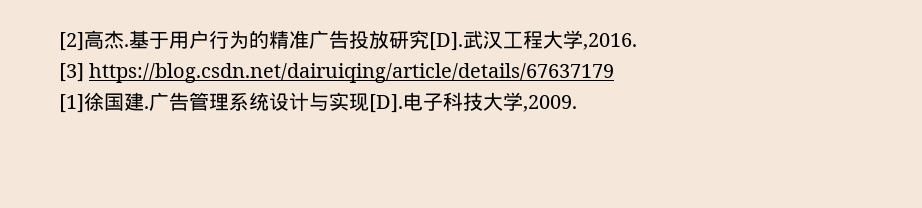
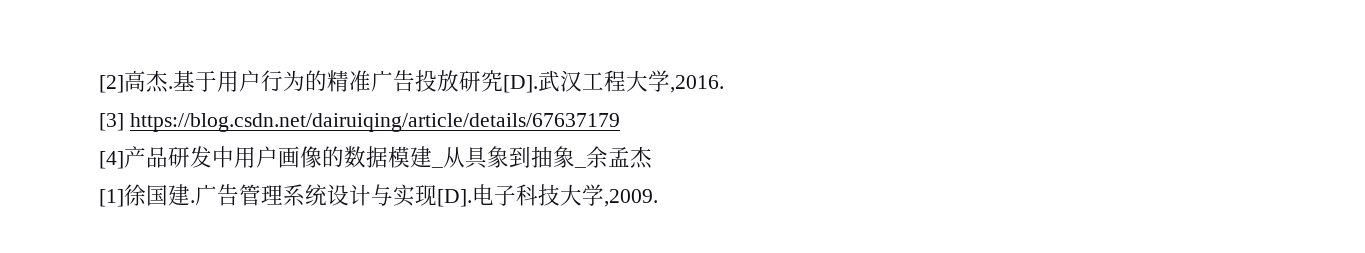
(615, 73) none -> [99,146,652,169] // [4]产品研发中用户画像的数据模建_从具象到抽象_余孟杰

